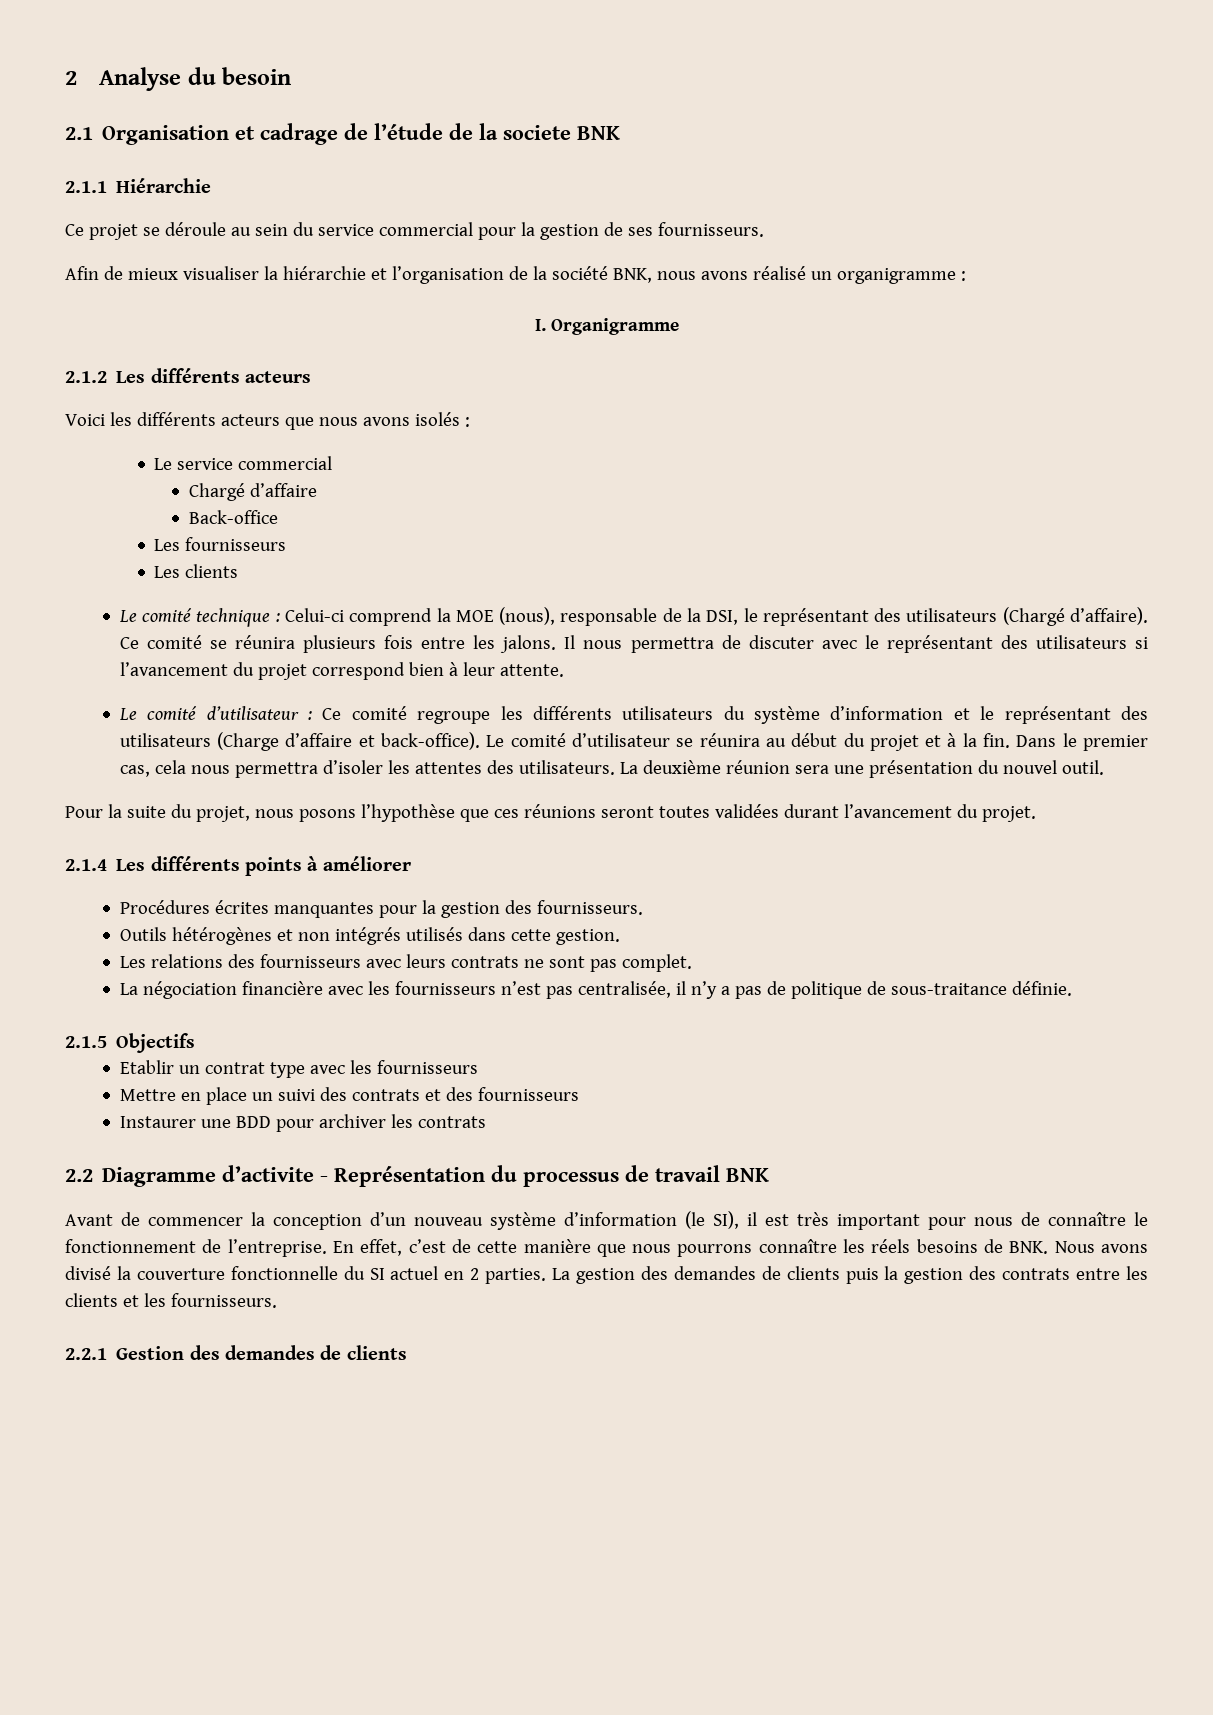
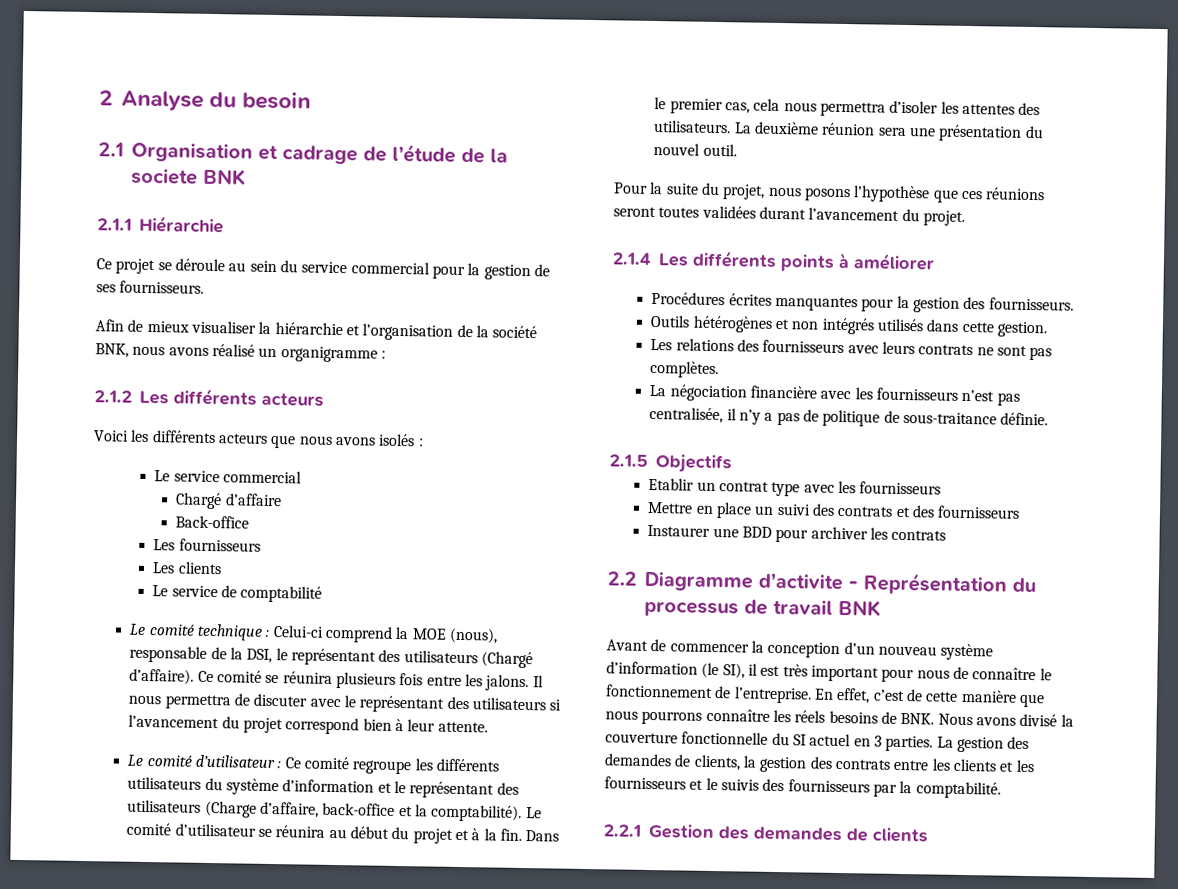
[534,318,679,335] // I. Organigramme -> (386, 354) none
(239, 571) none -> [152,585,323,603] // Le service de comptabilité
[285,732,481,750] d’affaire et back-office). -> [260,801,523,822] d’affaire, back-office et la comptabilité).
[621,954,692,972] complet. -> [650,360,720,379] complètes.
[470,1268,480,1280] 2 -> [873,735,882,747] 3
[786,1266,879,1284] clients puis -> [693,754,741,771] clients,
[170,1293,277,1308] fournisseurs. -> [604,776,1001,799] fournisseurs et le suivis des fournisseurs par la comptabilité.

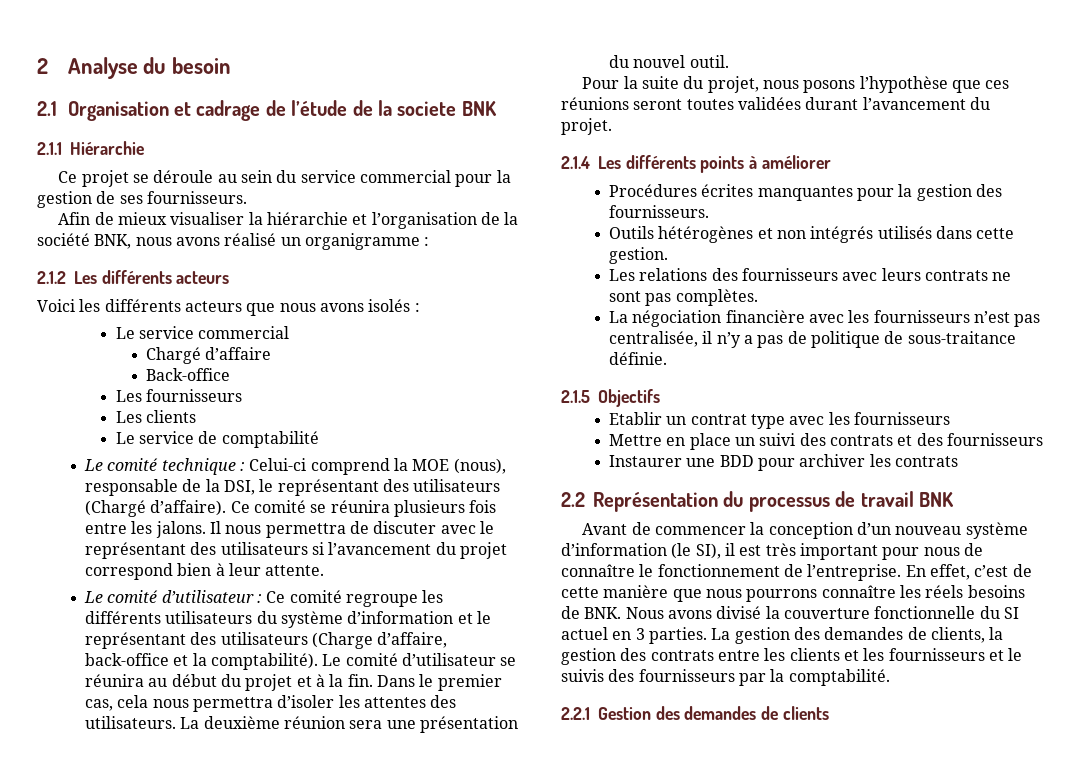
[644,570,858,592] Diagramme d’activite - -> (585, 499) none

